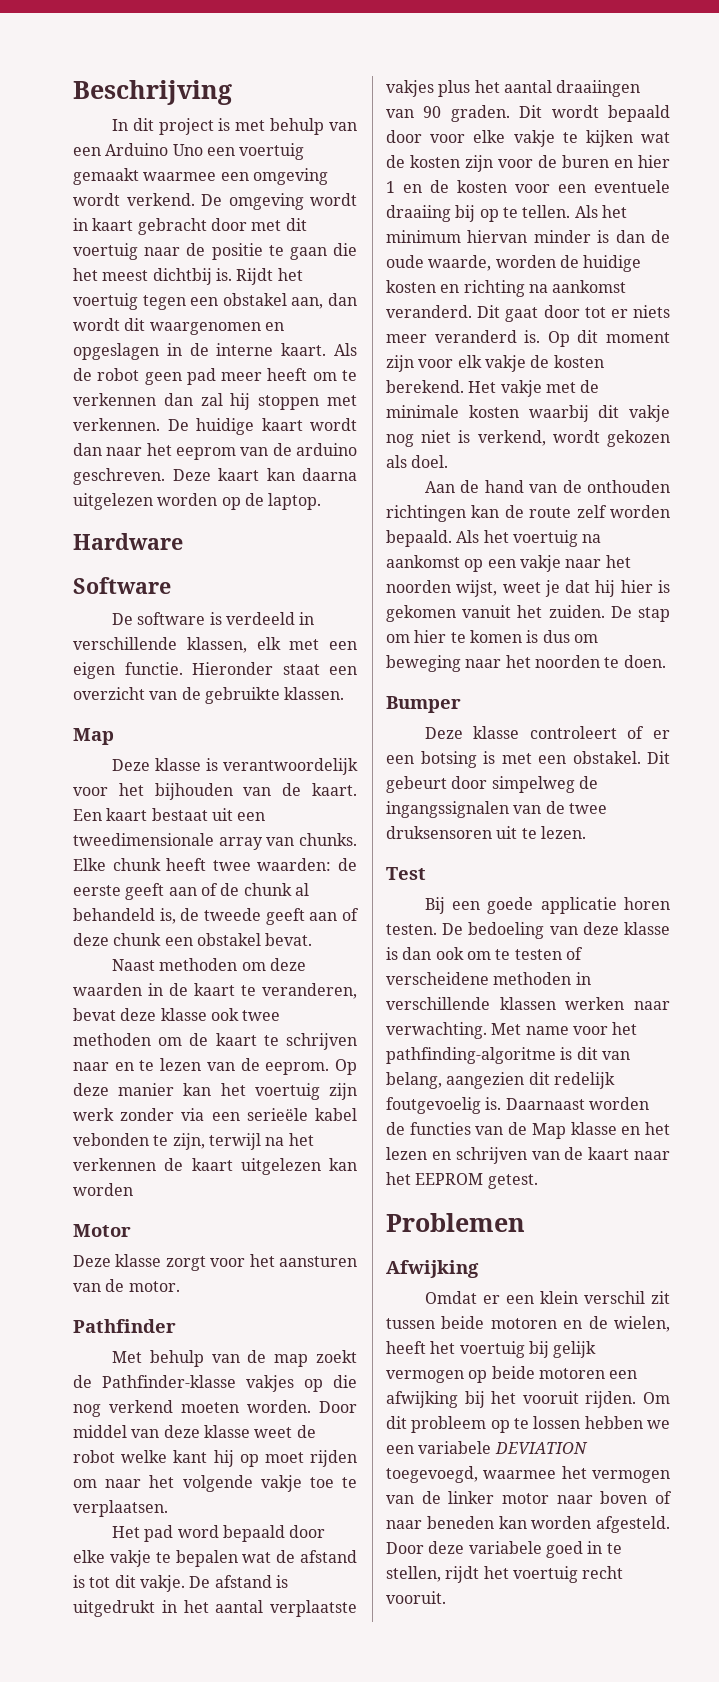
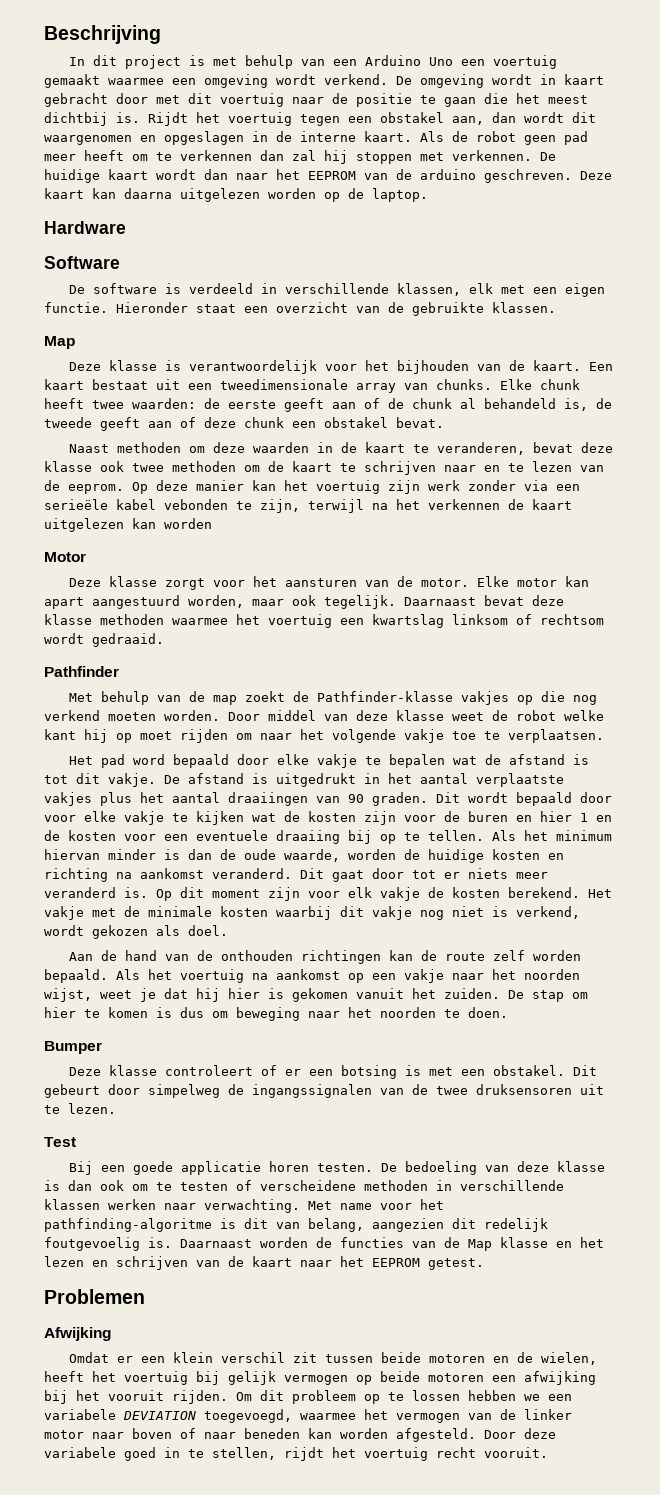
[176,447,237,460] eeprom -> [308,171,356,180] EEPROM
(180, 1286) none -> [476,576,589,587] [44,595,564,609] [44,614,604,628] [44,633,164,647] Elke motor kan apart aangestuurd worden, maar ook tegelijk. Daarnaast bevat deze klasse methoden waarmee het voertuig een kwartslag linksom of rechtsom wordt gedraaid.

